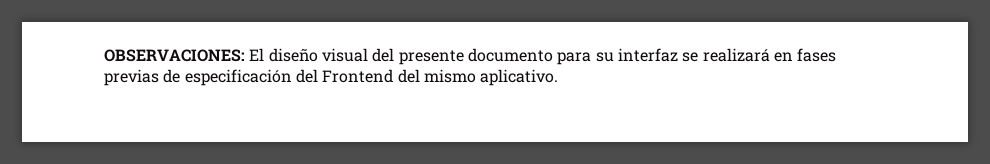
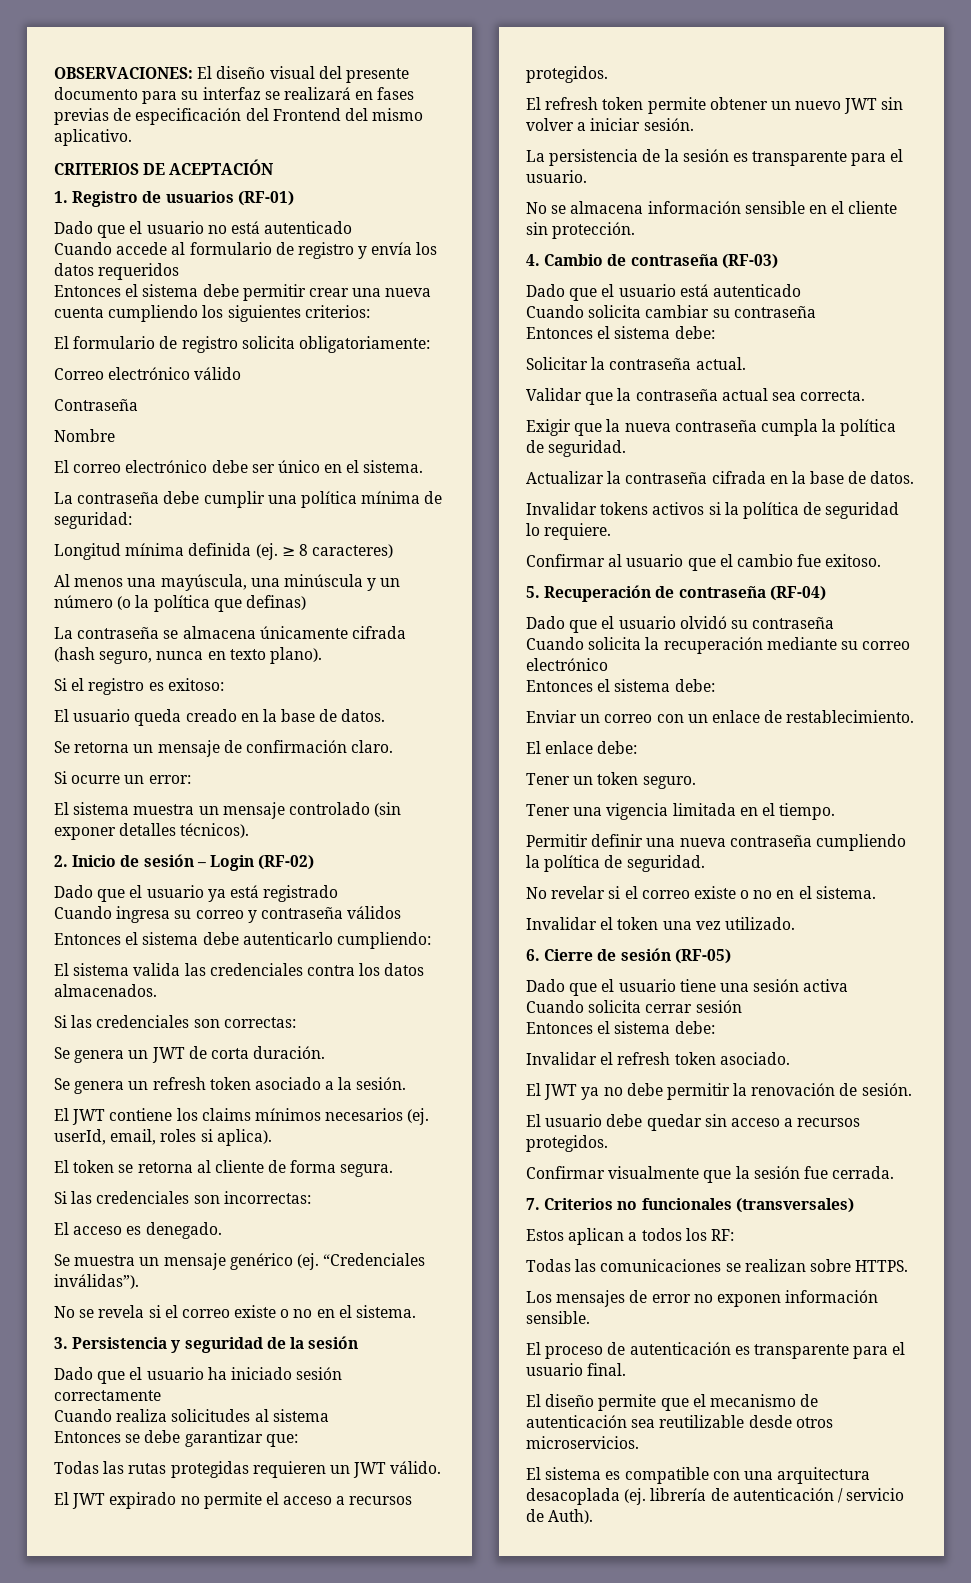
(559, 77) none -> [54,159,274,175] [54,191,294,207] [54,221,353,238] [54,242,438,259] [54,263,180,280] [54,284,432,301] [54,305,370,322] [54,336,430,353] [54,367,242,380] [54,399,138,411] [54,429,115,442] [54,460,424,473] [54,491,443,508] [54,512,132,529] [54,543,394,560] [54,574,401,591] [54,595,306,612] [54,626,406,639] [54,647,322,664] [54,678,224,695] [54,709,386,726] [54,740,394,757] [54,771,191,784] [54,802,402,819] [54,823,250,840] [54,854,315,871] [54,885,339,902] [54,906,402,923] [54,932,431,949] [54,963,425,976] [54,984,157,997] [54,1015,296,1028] [54,1046,326,1063] [54,1077,407,1094] [54,1108,430,1125] [54,1129,272,1146] [54,1160,394,1177] [54,1191,311,1204] [54,1222,222,1239] [54,1253,426,1270] [54,1274,139,1289] [54,1305,417,1318] [54,1336,359,1353] [54,1367,343,1384] [54,1390,161,1401] [54,1409,329,1422] [54,1430,298,1447] [54,1461,442,1478] [54,1492,413,1509] [526,66,608,83] [526,97,904,114] [526,118,694,131] [526,149,904,166] [526,170,587,183] [526,201,898,214] [526,222,636,239] [526,254,778,269] [526,284,801,301] [526,305,816,318] [526,326,715,339] [526,357,746,370] [526,388,866,405] [526,419,897,436] [526,440,627,457] [526,471,915,484] [526,502,900,519] [526,523,612,540] [526,554,882,571] [526,585,826,602] [526,616,835,633] [526,637,911,654] [526,658,608,671] [526,679,715,692] [526,710,915,723] [526,741,638,754] [526,772,696,789] [526,803,836,820] [526,834,906,851] [526,855,705,872] [526,886,876,899] [526,917,795,930] [526,948,731,964] [526,979,849,996] [526,1000,742,1013] [526,1021,715,1034] [526,1052,790,1065] [526,1083,912,1100] [526,1114,861,1131] [526,1135,608,1152] [526,1166,895,1183] [526,1198,854,1213] [526,1228,734,1245] [526,1259,909,1272] [526,1290,879,1307] [526,1311,590,1324] [526,1342,906,1359] [526,1363,627,1376] [526,1394,819,1411] [526,1415,833,1428] [526,1436,639,1449] [526,1467,871,1484] [526,1488,905,1505] [526,1509,594,1524] // CRITERIOS DE ACEPTACIÓN // 1. Registro de usuarios (RF-01) // Dado que el usuario no está autenticado // Cuando accede al formulario de registro y envía los datos requeridos // Entonces el sistema debe permitir crear una nueva cuenta cumpliendo los siguientes criterios: // El formulario de registro solicita obligatoriamente: // Correo electrónico válido // Contraseña // Nombre // El correo electrónico debe ser único en el sistema. // La contraseña debe cumplir una política mínima de seguridad: // Longitud mínima definida (ej. ≥ 8 caracteres) // Al menos una mayúscula, una minúscula y un número (o la política que definas) // La contraseña se almacena únicamente cifrada (hash seguro, nunca en texto plano). // Si el registro es exitoso: // El usuario queda creado en la base de datos. // Se retorna un mensaje de confirmación claro. // Si ocurre un error: // El sistema muestra un mensaje controlado (sin exponer detalles técnicos). // 2. Inicio de sesión – Login (RF-02) // Dado que el usuario ya está registrado // Cuando ingresa su correo y contraseña válidos // Entonces el sistema debe autenticarlo cumpliendo: // El sistema valida las credenciales contra los datos almacenados. // Si las credenciales son correctas: // Se genera un JWT de corta duración. // Se genera un refresh token asociado a la sesión. // El JWT contiene los claims mínimos necesarios (ej. userId, email, roles si aplica). // El token se retorna al cliente de forma segura. // Si las credenciales son incorrectas: // El acceso es denegado. // Se muestra un mensaje genérico (ej. “Credenciales inválidas”). // No se revela si el correo existe o no en el sistema. // 3. Persistencia y seguridad de la sesión // Dado que el usuario ha iniciado sesión correctamente // Cuando realiza solicitudes al sistema // Entonces se debe garantizar que: // Todas las rutas protegidas requieren un JWT válido. // El JWT expirado no permite el acceso a recursos protegidos. // El refresh token permite obtener un nuevo JWT sin volver a iniciar sesión. // La persistencia de la sesión es transparente para el usuario. // No se almacena información sensible en el cliente sin protección. // 4. Cambio de contraseña (RF-03) // Dado que el usuario está autenticado // Cuando solicita cambiar su contraseña // Entonces el sistema debe: // Solicitar la contraseña actual. // Validar que la contraseña actual sea correcta. // Exigir que la nueva contraseña cumpla la política de seguridad. // Actualizar la contraseña cifrada en la base de datos. // Invalidar tokens activos si la política de seguridad lo requiere. // Confirmar al usuario que el cambio fue exitoso. // 5. Recuperación de contraseña (RF-04) // Dado que el usuario olvidó su contraseña // Cuando solicita la recuperación mediante su correo electrónico // Entonces el sistema debe: // Enviar un correo con un enlace de restablecimiento. // El enlace debe: // Tener un token seguro. // Tener una vigencia limitada en el tiempo. // Permitir definir una nueva contraseña cumpliendo la política de seguridad. // No revelar si el correo existe o no en el sistema. // Invalidar el token una vez utilizado. // 6. Cierre de sesión (RF-05) // Dado que el usuario tiene una sesión activa // Cuando solicita cerrar sesión // Entonces el sistema debe: // Invalidar el refresh token asociado. // El JWT ya no debe permitir la renovación de sesión. // El usuario debe quedar sin acceso a recursos protegidos. // Confirmar visualmente que la sesión fue cerrada. // 7. Criterios no funcionales (transversales) // Estos aplican a todos los RF: // Todas las comunicaciones se realizan sobre HTTPS. // Los mensajes de error no exponen información sensible. // El proceso de autenticación es transparente para el usuario final. // El diseño permite que el mecanismo de autenticación sea reutilizable desde otros microservicios. // El sistema es compatible con una arquitectura desacoplada (ej. librería de autenticación / servicio de Auth).

